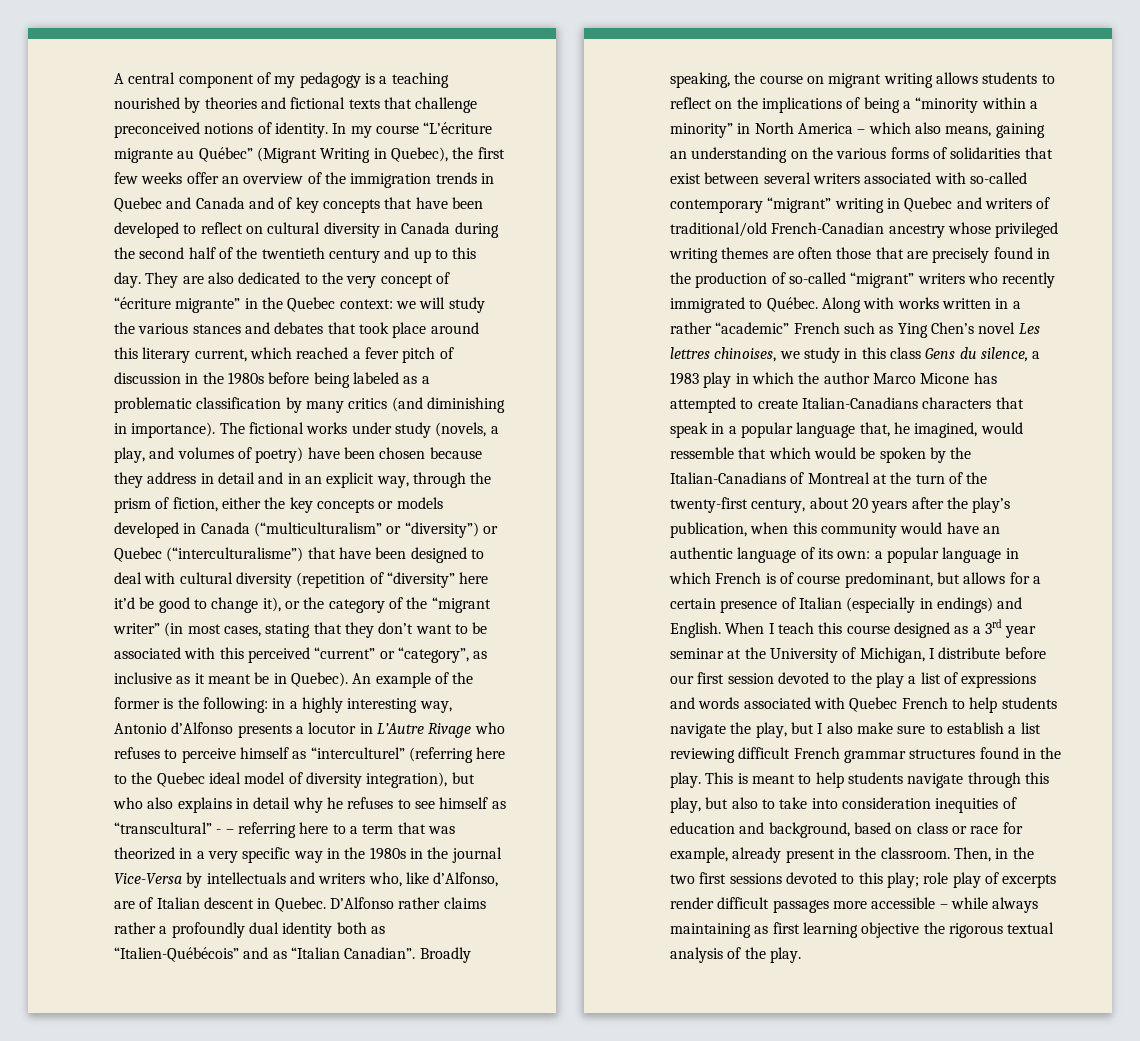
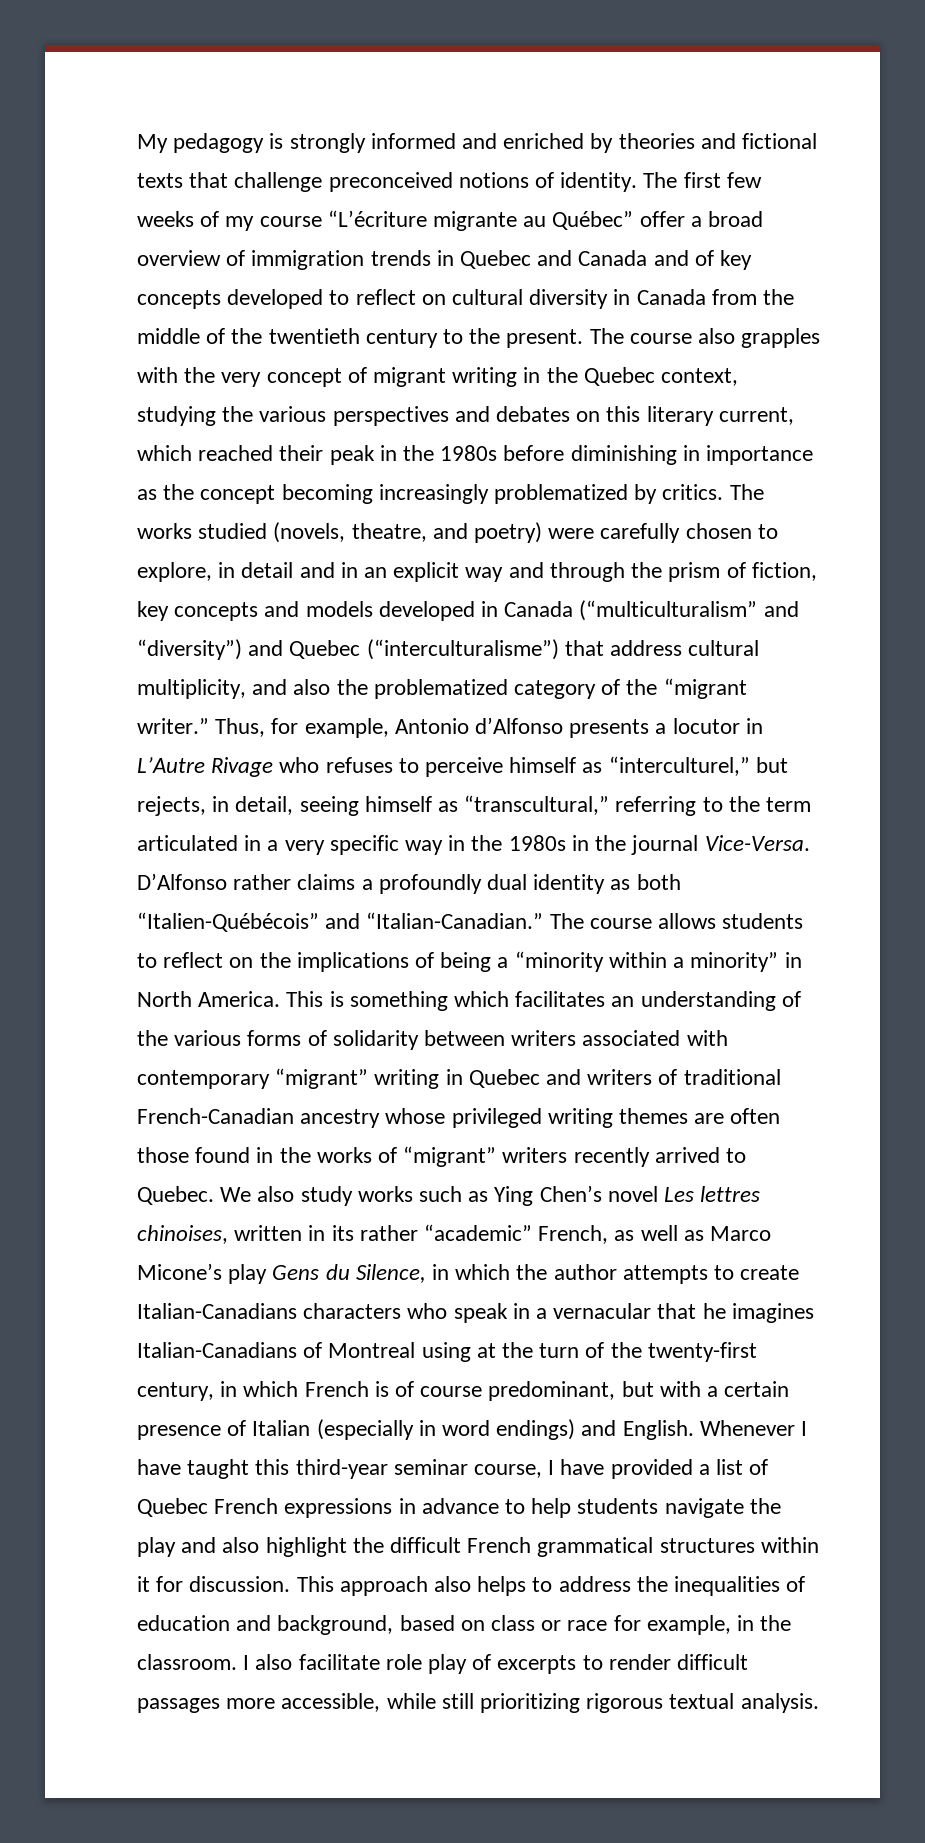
[114,72,449,88] [114,97,180,109] A central component of my pedagogy is a teaching nourished -> [137,133,585,153] My pedagogy is strongly informed and enriched
[332,123,347,134] In -> [643,172,762,188] [137,211,220,227] The first few weeks of
[256,147,505,163] [114,172,239,184] (Migrant Writing in Quebec), the first few weeks offer an -> [639,211,764,227] offer a broad
[324,172,346,184] the -> (246, 258) none
[384,197,483,209] that have been -> (221, 299) none
[454,222,499,238] [114,247,477,263] [114,272,318,288] during the second half of the twentieth century and up to this day. They are also dedicated to -> [711,289,795,305] [137,328,821,348] [137,367,178,383] from the middle of the twentieth century to the present. The course also grapples with
[114,297,241,313] “écriture migrante” -> [373,367,518,387] migrant writing
[339,297,485,313] [114,322,241,334] context: we will study the various stances -> [661,368,739,386] [137,406,449,426] context, studying the various perspectives
[327,322,479,338] that took place around -> [576,411,601,422] on
[352,347,454,363] [114,372,430,388] [114,397,505,413] [114,422,499,438] [114,447,482,463] [114,472,197,488] a fever pitch of discussion in the 1980s before being labeled as a problematic classification by many critics (and diminishing in importance). The fictional works under study (novels, a play, and volumes of poetry) have been chosen because they address -> [279,445,814,465] [137,484,764,504] [137,522,778,543] [137,562,212,582] their peak in the 1980s before diminishing in importance as the concept becoming increasingly problematized by critics. The works studied (novels, theatre, and poetry) were carefully chosen to explore,
[376,476,409,488] way, -> [465,562,544,582] way and
[221,497,394,513] either the key concepts or -> [137,601,300,621] key concepts and
[386,522,498,538] [114,547,484,563] [114,572,489,588] [114,597,491,613] [113,622,488,638] [114,647,488,663] [114,672,474,688] [114,697,452,713] or “diversity”) or Quebec (“interculturalisme”) that have been designed to deal with cultural diversity (repetition of “diversity” here it’d be good to change it), or the category of the “migrant writer” (in most cases, stating that they don’t want to be associated with this perceived “current” or “category”, as inclusive as it meant be in Quebec). An example of the former is the following: in a highly interesting way, -> [763,601,799,617] [137,639,760,660] [137,678,747,699] [137,718,389,738] and “diversity”) and Quebec (“interculturalisme”) that address cultural multiplicity, and also the problematized category of the “migrant writer.” Thus, for example,
[310,747,506,763] [114,772,475,788] [113,797,506,813] [114,822,455,838] [114,847,175,860] “interculturel” (referring here to the Quebec ideal model of diversity integration), but who also explains in detail why he refuses to see himself as “transcultural” - – referring here to a term that was theorized -> [608,756,788,776] [137,795,812,816] [137,835,238,851] “interculturel,” but rejects, in detail, seeing himself as “transcultural,” referring to the term articulated
[114,872,499,888] [114,897,326,912] Vice-Versa by intellectuals and writers who, like d’Alfonso, are of Italian descent in Quebec. -> [704,835,810,851] Vice-Versa.
[114,922,156,934] rather -> (356, 882) none
[336,922,385,934] [114,947,471,963] [670,72,933,88] both as “Italien-Québécois” and as “Italian Canadian”. Broadly speaking, the course on migrant writing -> [610,874,681,890] [137,912,652,932] as both “Italien-Québécois” and “Italian-Canadian.” The course
[797,122,1045,138] America – which also means, gaining -> [198,991,606,1011] America. This is something which facilitates
[790,151,808,159] on -> [781,991,801,1007] of
[950,147,1053,159] [670,172,811,184] solidarities that exist between several -> [332,1030,506,1050] solidarity between
[969,172,1027,184] so-called -> (728, 1038) none
[670,222,767,237] traditional/old -> [683,1069,781,1085] traditional
[875,247,1050,263] [670,272,1056,288] [670,297,1021,313] [670,322,840,334] that are precisely found in the production of so-called “migrant” writers who recently immigrated to Québec. Along with works written in a rather “academic” French -> [195,1146,747,1167] [137,1186,413,1206] found in the works of “migrant” writers recently arrived to Quebec. We also study works
[779,347,1041,363] [670,372,997,388] [670,397,736,413] we study in this class Gens du silence, a 1983 play in which the author Marco Micone has attempted -> [234,1224,772,1244] [137,1263,708,1284] written in its rather “academic” French, as well as Marco Micone’s play Gens du Silence, in which the author attempts
[995,397,1024,409] that -> [407,1303,448,1319] who
[740,422,1023,438] [670,447,972,463] popular language that, he imagined, would ressemble that which would be spoken by the -> [553,1303,814,1323] vernacular that he imagines
(870, 478) none -> [421,1342,471,1362] using
[809,497,1011,513] [670,522,1000,538] [670,547,1002,563] about 20 years after the play’s publication, when this community would have an authentic language of its own: a popular language -> (214, 1391) none
[963,572,1030,584] allows for -> [659,1381,701,1397] with
(933, 603) none -> [442,1420,491,1436] word
[725,619,1037,638] [670,647,1046,663] [670,672,1037,688] [670,697,948,712] When I teach this course designed as a 3rd year seminar at the University of Michigan, I distribute before our first session devoted to the play a list of expressions and words associated with Quebec French -> [699,1420,808,1436] [137,1459,769,1479] [137,1498,499,1518] Whenever I have taught this third-year seminar course, I have provided a list of Quebec French expressions in advance
[755,722,1041,738] [670,747,1062,763] [670,772,1049,788] [670,797,999,813] play, but I also make sure to establish a list reviewing difficult French grammar structures found in the play. This is meant to help students navigate through this play, but also to take into consideration inequities -> [137,1537,819,1557] [137,1576,781,1596] play and also highlight the difficult French grammatical structures within it for discussion. This approach also helps to address the inequalities
[732,847,835,863] already present -> (731, 1625) none
[953,847,1034,862] [670,872,919,888] Then, in the two first sessions devoted to this play; -> [243,1654,380,1670] I also facilitate
(1057, 881) none -> [582,1655,603,1670] to
[871,897,1039,913] [670,922,1055,938] [670,947,801,963] accessible – while always maintaining as first learning objective the rigorous textual analysis of the play. -> [281,1693,819,1713] accessible, while still prioritizing rigorous textual analysis.

